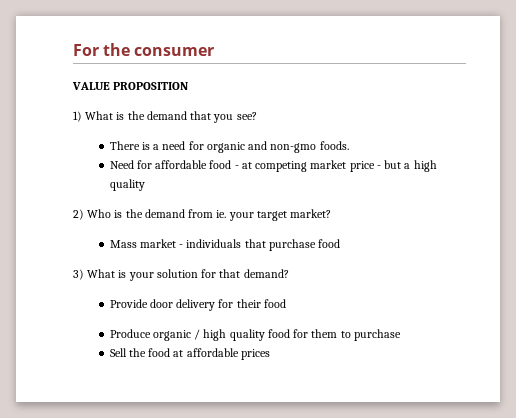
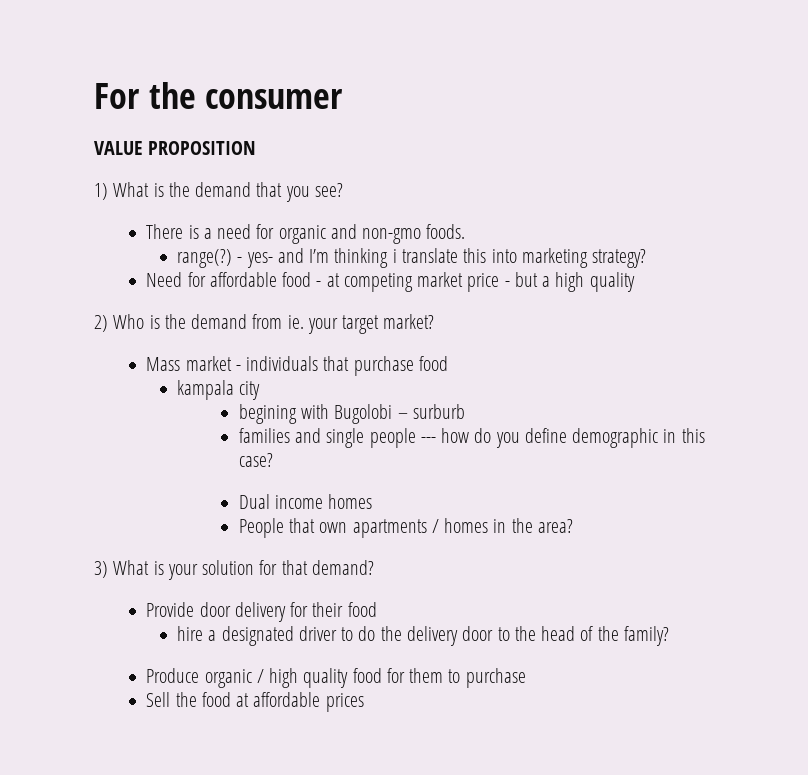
(349, 145) none -> [177,248,647,268] // range(?) - yes- and I’m thinking i translate this into marketing strategy?
(341, 243) none -> [177,380,261,400] [238,404,465,424] [238,428,705,448] [238,453,273,467] [238,494,373,509] [238,518,573,538] // kampala city // begining with Bugolobi – surburb // families and single people --- how do you define demographic in this case? // Dual income homes // People that own apartments / homes in the area?
(286, 303) none -> [177,626,669,646] // hire a designated driver to do the delivery door to the head of the family?

